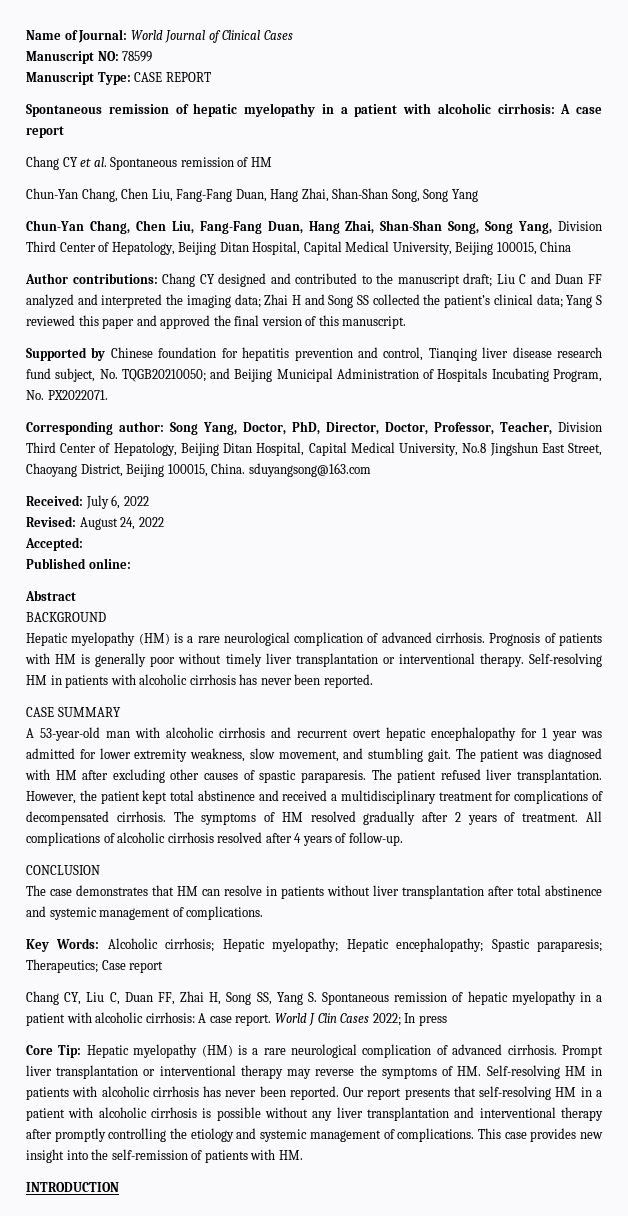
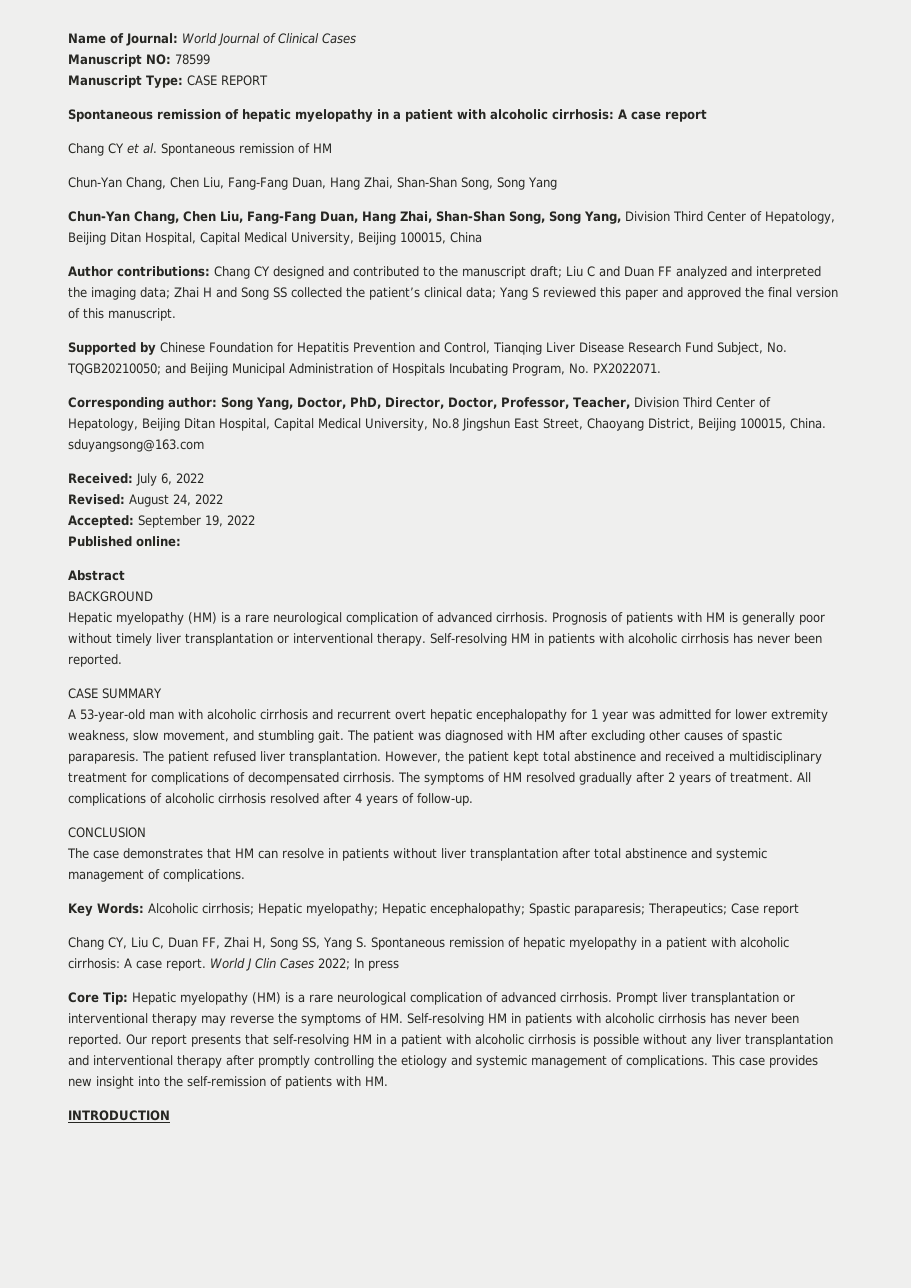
[158,347,603,361] [26,368,96,382] foundation for hepatitis prevention and control, Tianqing liver disease research fund subject, -> [209,342,763,355] Foundation for Hepatitis Prevention and Control, Tianqing Liver Disease Research Fund Subject,
(83, 544) none -> [138,515,255,528] September 19, 2022

